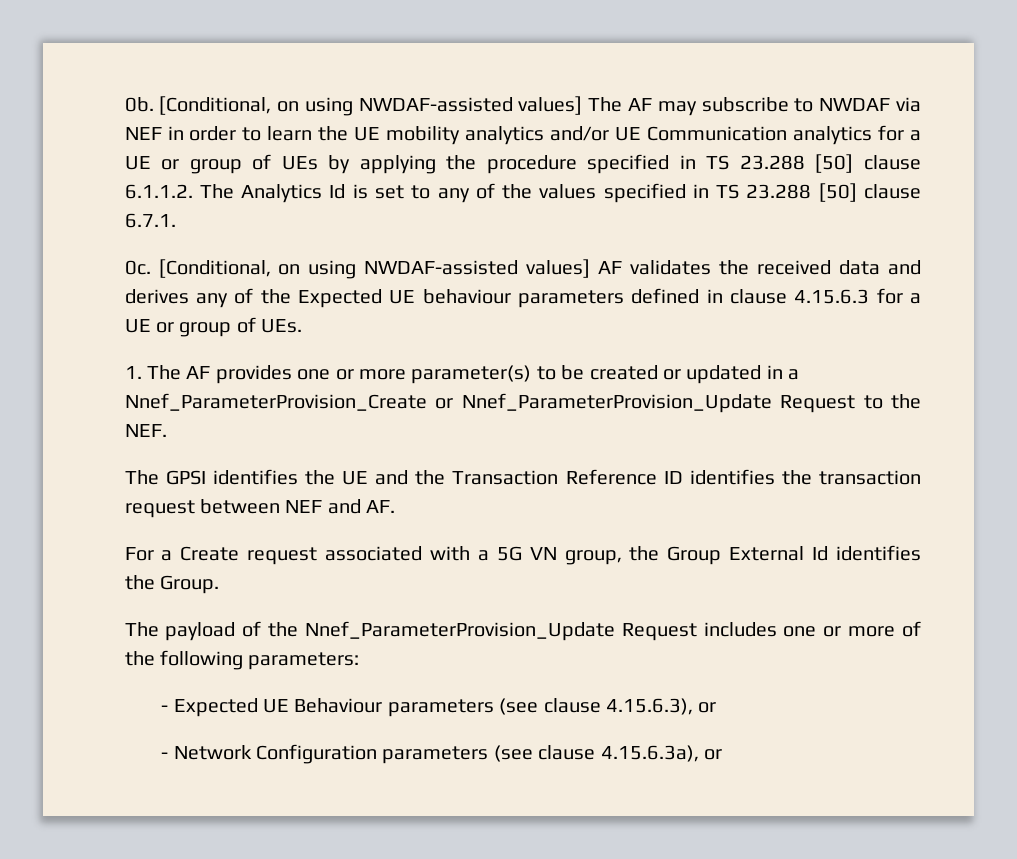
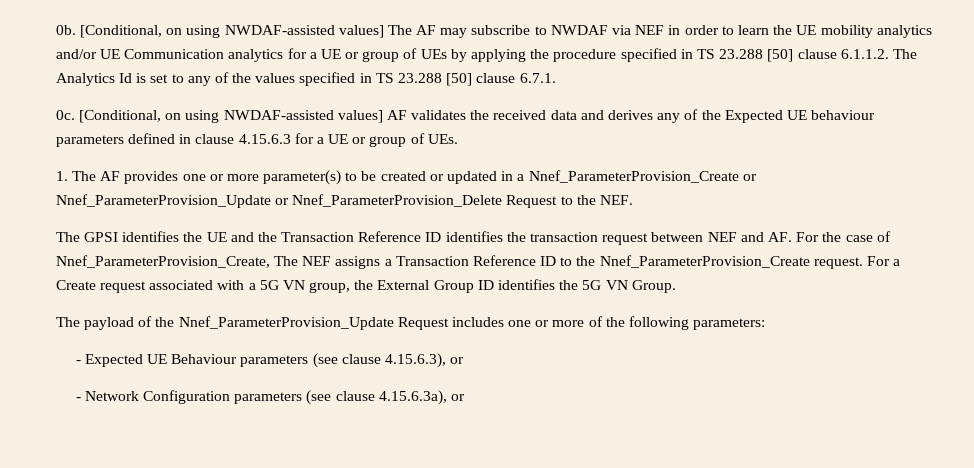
(772, 403) none -> [274,194,503,207] or Nnef_ParameterProvision_Delete
(396, 506) // -> [796,231,891,242] [55,255,863,269] For the case of Nnef_ParameterProvision_Create, The NEF assigns a Transaction Reference ID to the Nnef_ParameterProvision_Create request.
[667,545,922,565] [124,575,155,590] Group External Id identifies the -> [377,279,628,293] External Group ID identifies the 5G VN

